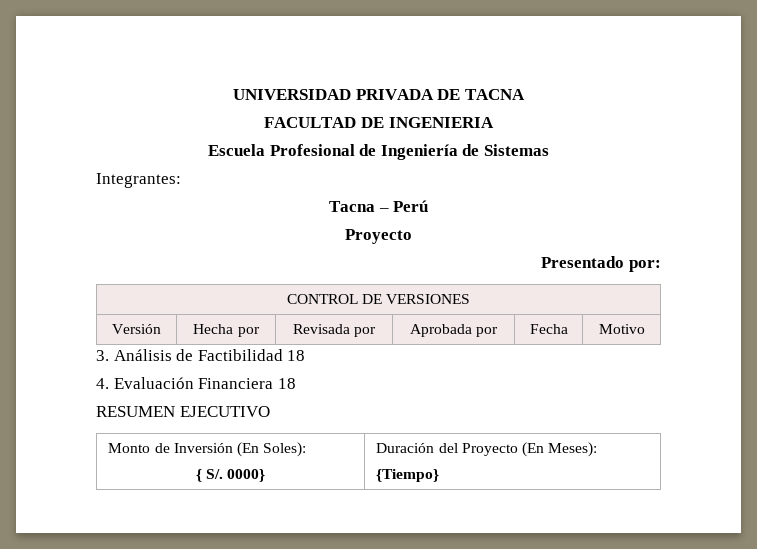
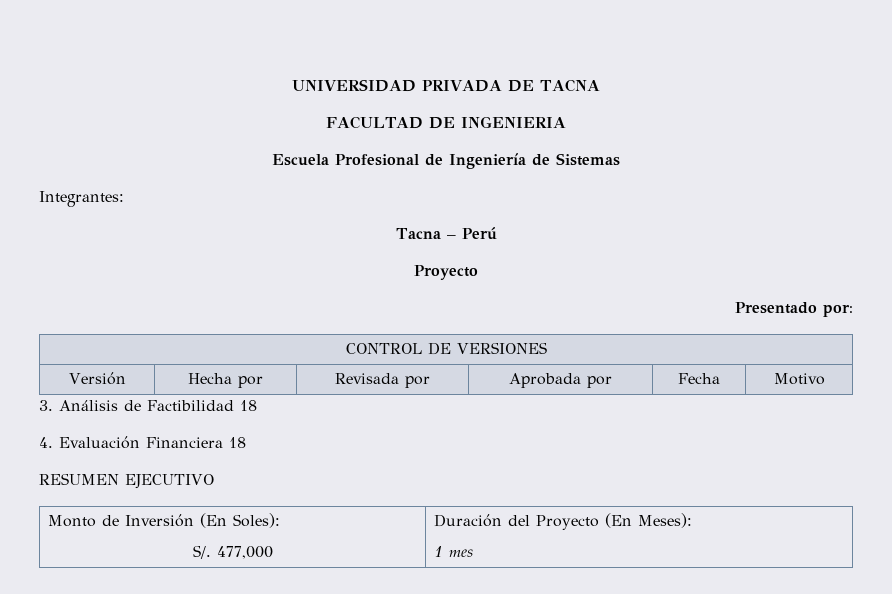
[195,469,266,482] { S/. 0000} -> [192,545,273,559] S/. 477,000
[376,469,440,482] {Tiempo} -> [434,546,474,557] 1 mes

